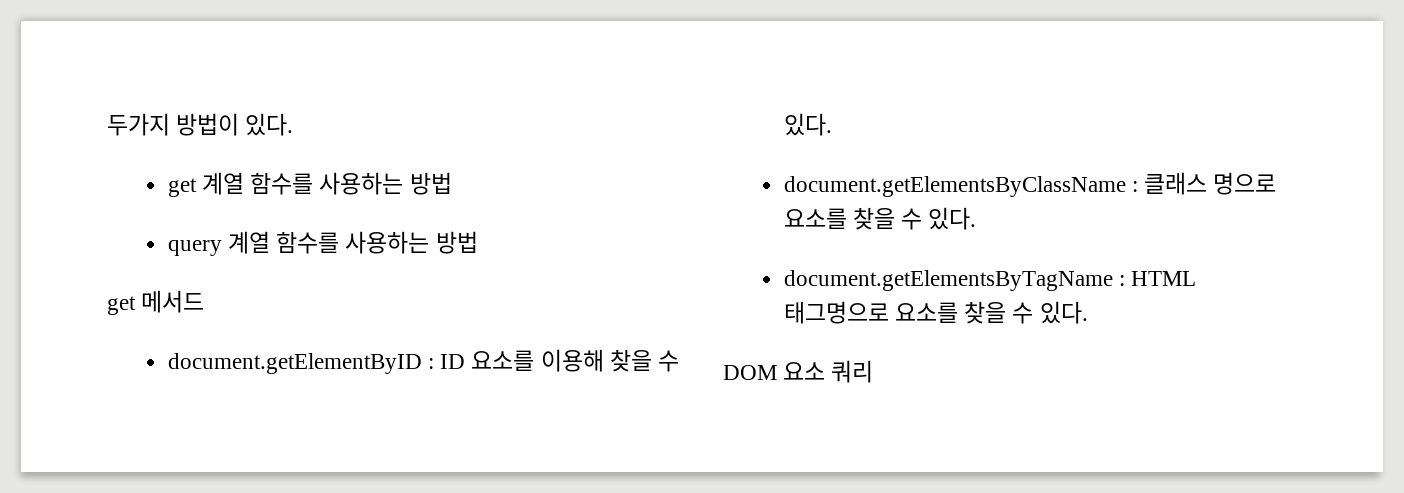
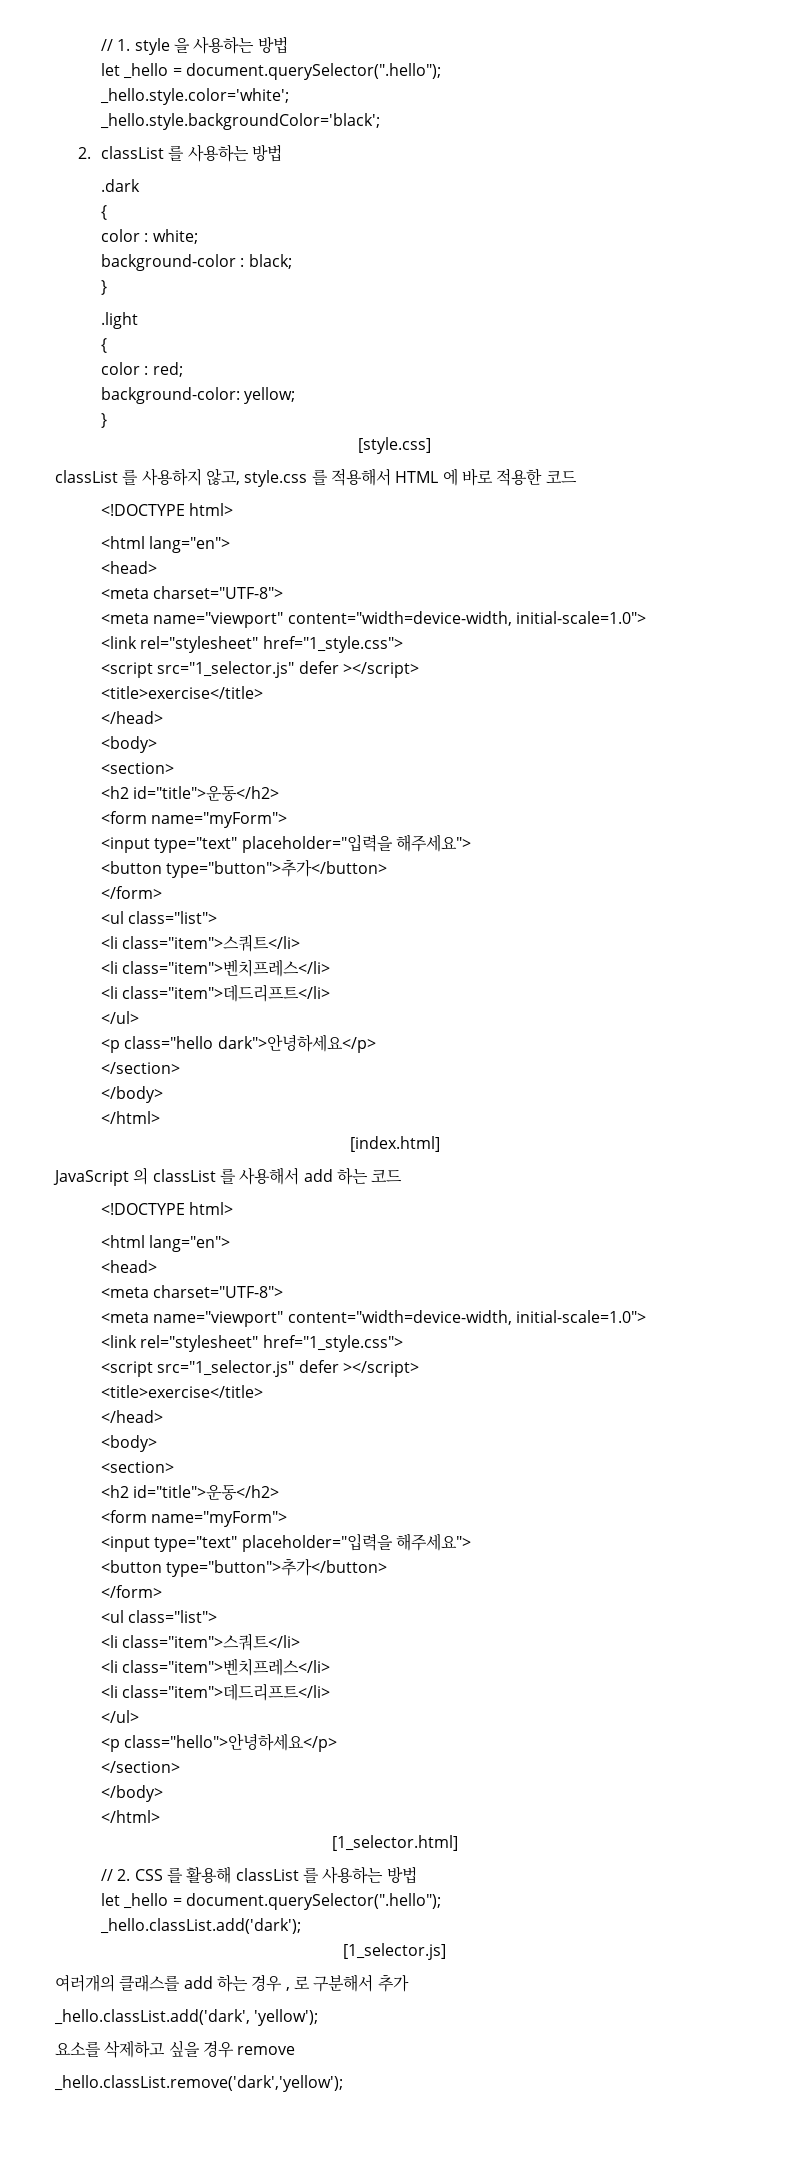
[107,113,294,136] [167,172,452,197] [167,231,478,256] [107,290,205,315] [167,349,679,374] [783,113,832,136] [783,172,1277,197] [783,207,977,230] [783,270,1197,291] [783,301,1088,324] [723,360,874,383] 두가지 방법이 있다. // get 계열 함수를 사용하는 방법 // query 계열 함수를 사용하는 방법 // get 메서드 // document.getElementByID : ID 요소를 이용해 찾을 수 있다. // document.getElementsByClassName : 클래스 명으로 요소를 찾을 수 있다. // document.getElementsByTagName : HTML 태그명으로 요소를 찾을 수 있다. // DOM 요소 쿼리 -> [100,36,288,55] [100,63,441,80] [99,88,289,105] [99,113,380,130] [77,144,282,162] [100,179,140,192] [100,205,107,220] [100,229,198,244] [100,254,292,271] [100,280,107,295] [100,312,138,329] [100,338,107,353] [100,362,183,377] [100,387,296,404] [100,413,107,428] [358,437,431,454] [55,468,577,487] [100,503,234,516] [100,536,231,553] [100,561,157,574] [100,586,284,599] [100,611,646,628] [100,636,403,653] [100,661,419,678] [100,686,263,699] [100,711,163,724] [100,736,157,753] [100,762,174,774] [100,786,280,801] [100,811,288,828] [100,834,471,853] [100,859,388,878] [100,886,162,899] [100,911,218,924] [100,934,301,952] [100,959,331,977] [100,984,331,1002] [100,1011,139,1024] [100,1034,376,1053] [100,1062,180,1074] [100,1086,163,1103] [100,1111,160,1124] [349,1136,440,1152] [53,1167,403,1186] [100,1202,234,1215] [100,1235,231,1252] [100,1260,157,1273] [100,1285,284,1298] [100,1310,646,1327] [100,1335,403,1352] [100,1360,419,1377] [100,1385,263,1398] [100,1410,163,1423] [100,1435,157,1452] [100,1461,174,1473] [100,1485,280,1500] [100,1510,288,1527] [100,1533,471,1552] [100,1558,388,1577] [100,1585,162,1598] [100,1610,218,1623] [100,1633,301,1651] [100,1658,331,1676] [100,1683,331,1701] [100,1710,139,1723] [100,1733,338,1752] [100,1761,180,1773] [100,1785,163,1802] [100,1810,160,1823] [331,1835,458,1851] [100,1866,417,1884] [100,1893,441,1910] [99,1918,301,1934] [343,1943,446,1960] [55,1974,409,1992] [54,2009,319,2026] [55,2040,296,2058] [54,2075,343,2092] // 1. style 을 사용하는 방법 // let _hello = document.querySelector(".hello"); // _hello.style.color='white'; // _hello.style.backgroundColor='black'; // 2. classList 를 사용하는 방법 // .dark // { // color : white; // background-color : black; // } // .light // { // color : red; // background-color: yellow; // } // [style.css] // classList 를 사용하지 않고, style.css 를 적용해서 HTML 에 바로 적용한 코드 // <!DOCTYPE html> // <html lang="en"> // <head> // <meta charset="UTF-8"> // <meta name="viewport" content="width=device-width, initial-scale=1.0"> // <link rel="stylesheet" href="1_style.css"> // <script src="1_selector.js" defer ></script> // <title>exercise</title> // </head> // <body> // <section> // <h2 id="title">운동</h2> // <form name="myForm"> // <input type="text" placeholder="입력을 해주세요"> // <button type="button">추가</button> // </form> // <ul class="list"> // <li class="item">스쿼트</li> // <li class="item">벤치프레스</li> // <li class="item">데드리프트</li> // </ul> // <p class="hello dark">안녕하세요</p> // </section> // </body> // </html> // [index.html] // JavaScript 의 classList 를 사용해서 add 하는 코드 // <!DOCTYPE html> // <html lang="en"> // <head> // <meta charset="UTF-8"> // <meta name="viewport" content="width=device-width, initial-scale=1.0"> // <link rel="stylesheet" href="1_style.css"> // <script src="1_selector.js" defer ></script> // <title>exercise</title> // </head> // <body> // <section> // <h2 id="title">운동</h2> // <form name="myForm"> // <input type="text" placeholder="입력을 해주세요"> // <button type="button">추가</button> // </form> // <ul class="list"> // <li class="item">스쿼트</li> // <li class="item">벤치프레스</li> // <li class="item">데드리프트</li> // </ul> // <p class="hello">안녕하세요</p> // </section> // </body> // </html> // [1_selector.html] // // 2. CSS 를 활용해 classList 를 사용하는 방법 // let _hello = document.querySelector(".hello"); // _hello.classList.add('dark'); // [1_selector.js] // 여러개의 클래스를 add 하는 경우 , 로 구분해서 추가 // _hello.classList.add('dark', 'yellow'); // 요소를 삭제하고 싶을 경우 remove // _hello.classList.remove('dark','yellow');

